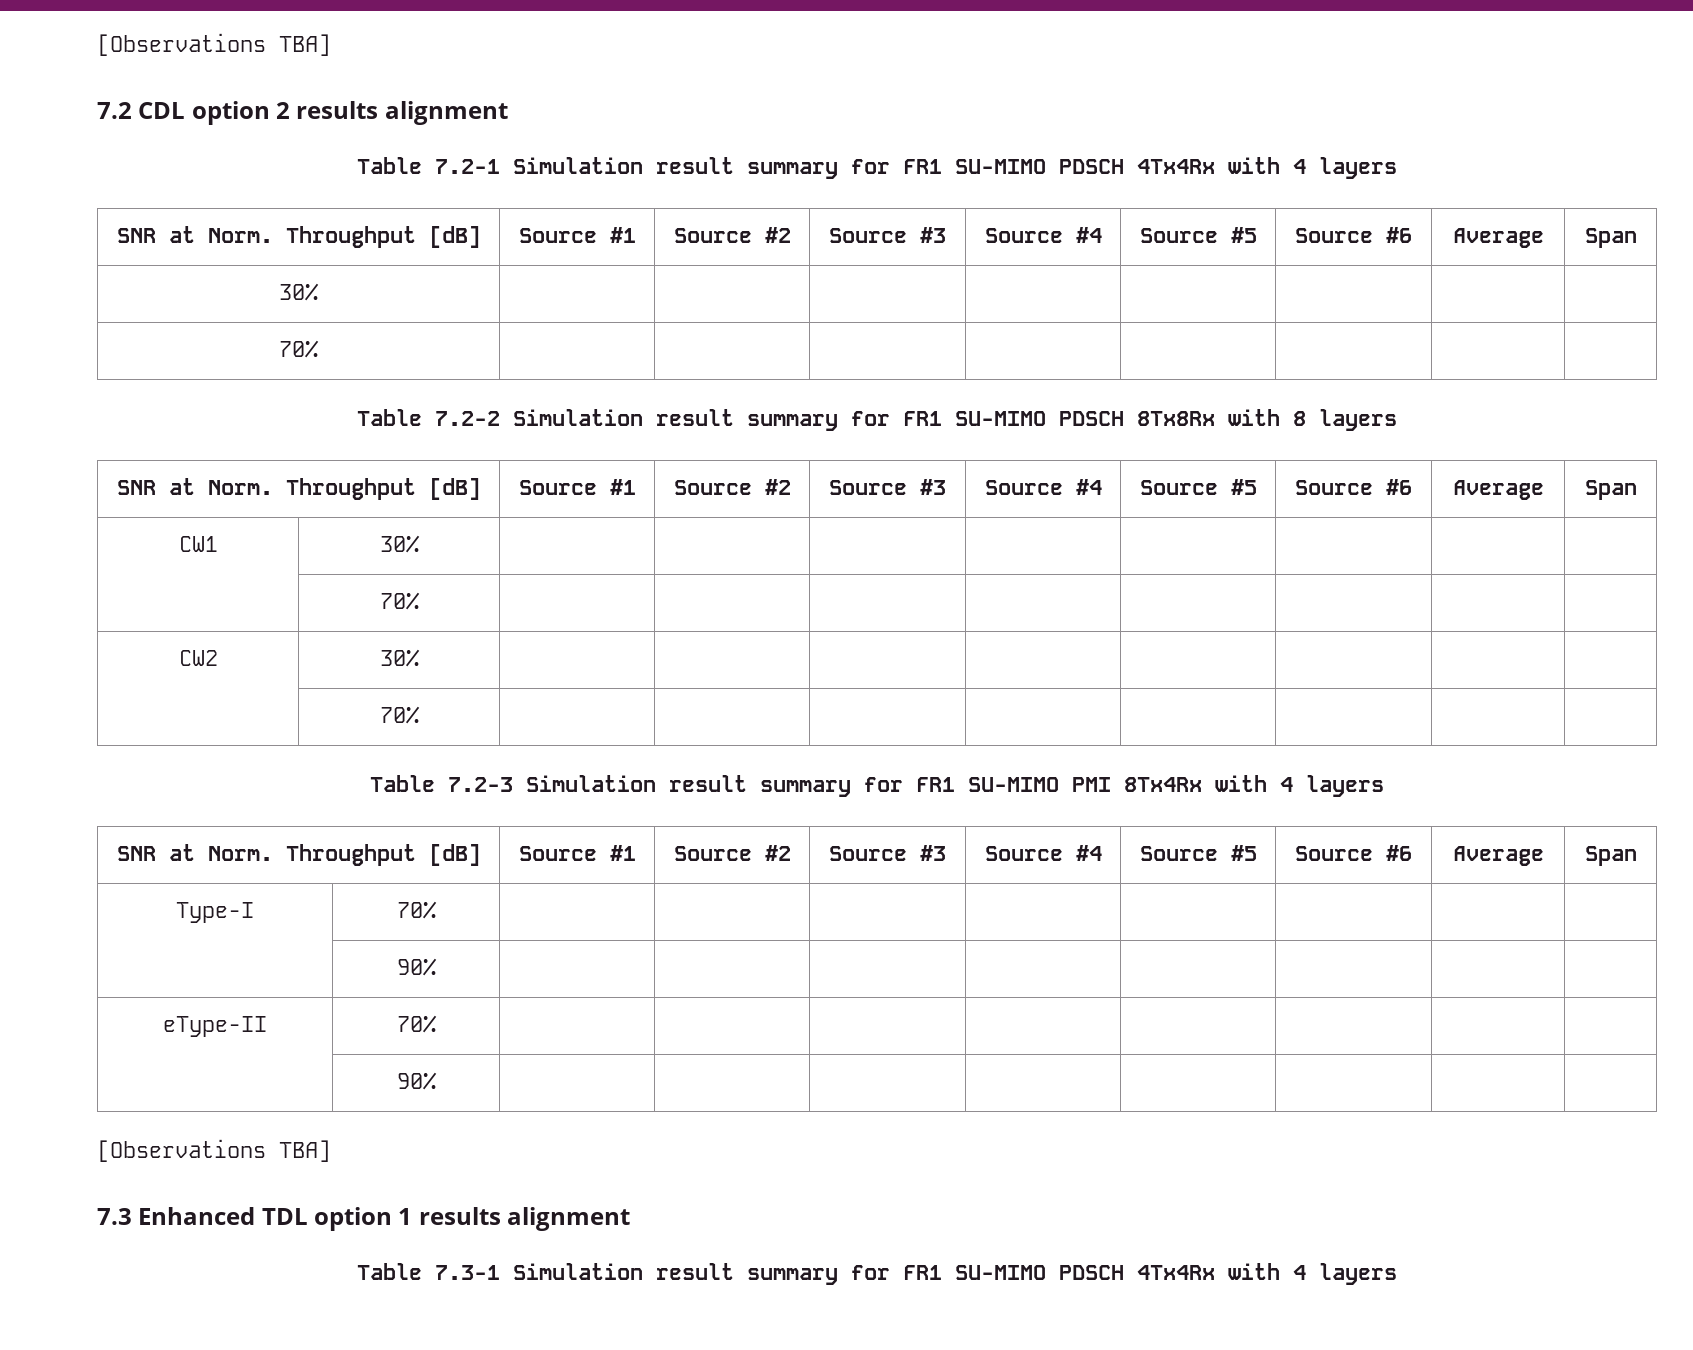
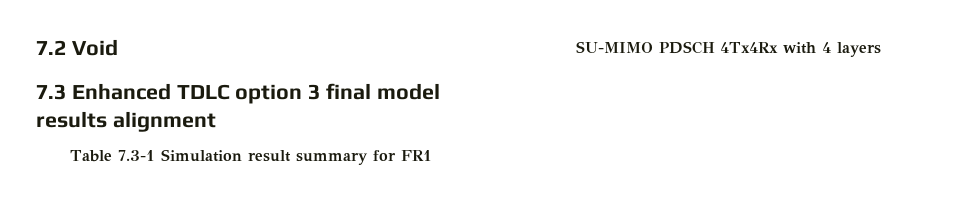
[97,33,331,56] [97,101,508,125] [357,157,1397,179] [116,226,481,248] [518,227,636,243] [673,227,791,243] [829,227,946,243] [984,227,1102,243] [1139,227,1257,243] [1295,227,1412,243] [1452,228,1544,248] [1584,228,1637,248] [279,283,319,301] [279,340,319,358] [357,409,1397,431] [116,478,481,500] [518,479,636,495] [673,479,791,495] [829,479,946,495] [984,479,1102,495] [1139,479,1257,495] [1295,479,1412,495] [1452,480,1544,500] [1584,480,1637,500] [178,536,218,552] [379,535,420,553] [379,592,420,610] [178,650,218,666] [379,649,420,667] [379,706,420,724] [370,775,1384,797] [116,844,481,866] [518,845,636,861] [673,845,791,861] [829,845,946,861] [984,845,1102,861] [1139,845,1257,861] [1295,845,1412,861] [1452,846,1544,866] [1584,846,1637,866] [176,902,254,923] [396,901,437,919] [396,958,437,976] [163,1016,267,1037] [396,1015,437,1033] [396,1072,437,1090] [97,1139,331,1162] [97,1207,413,1231] [Observations TBA] // 7.2 CDL option 2 results alignment // Table 7.2-1 Simulation result summary for FR1 SU-MIMO PDSCH 4Tx4Rx with 4 layers // SNR at Norm. Throughput [dB] | Source #1 | Source #2 | Source #3 | Source #4 | Source #5 | Source #6 | Average | Span // 30% | | | | | | | | // 70% | | | | | | | | // Table 7.2-2 Simulation result summary for FR1 SU-MIMO PDSCH 8Tx8Rx with 8 layers // SNR at Norm. Throughput [dB] | Source #1 | Source #2 | Source #3 | Source #4 | Source #5 | Source #6 | Average | Span // CW1 | 30% | | | | | | | | // | 70% | | | | | | | | // CW2 | 30% | | | | | | | | // | 70% | | | | | | | | // Table 7.2-3 Simulation result summary for FR1 SU-MIMO PMI 8Tx4Rx with 4 layers // SNR at Norm. Throughput [dB] | Source #1 | Source #2 | Source #3 | Source #4 | Source #5 | Source #6 | Average | Span // Type-I | 70% | | | | | | | | // | 90% | | | | | | | | // eType-II | 70% | | | | | | | | // | 90% | | | | | | | | // [Observations TBA] // 7.3 Enhanced TDL option 1 -> [36,39,118,56] [36,83,440,104] 7.2 Void // 7.3 Enhanced TDLC option 3 final model

